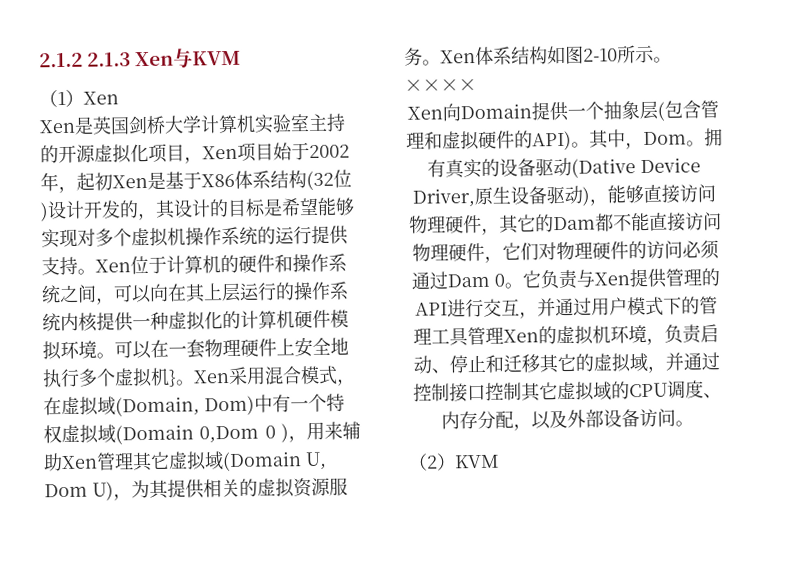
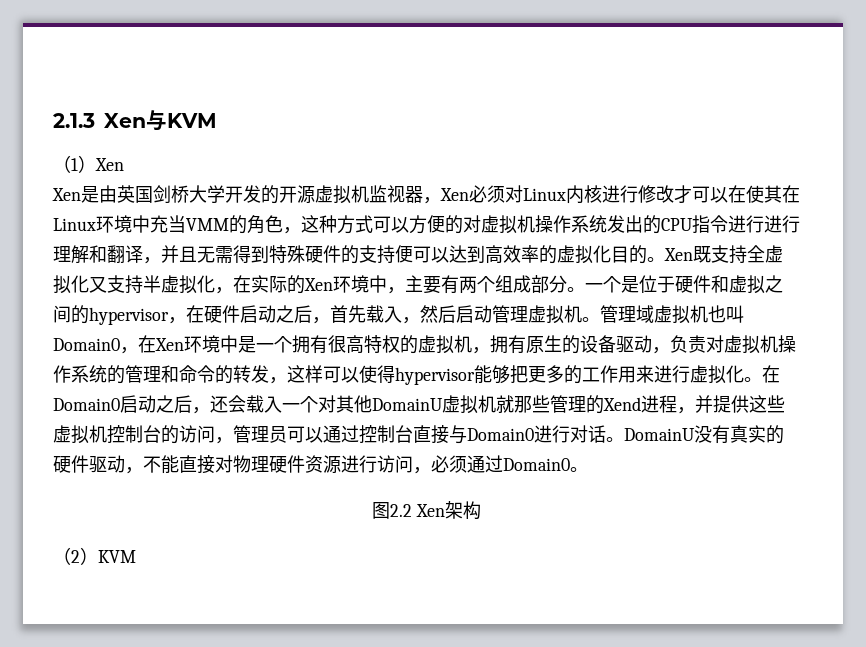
[39,52,83,68] 2.1.2 -> (53, 120) none
(94, 125) none -> [99,185,117,203] 由
[200,113,346,134] [40,142,350,164] [40,169,352,194] [40,197,355,222] [41,225,349,249] [41,253,347,276] [41,281,349,305] [42,309,349,332] [42,336,349,361] [42,365,356,388] [43,393,345,417] [43,421,361,445] [43,451,327,472] [44,477,348,501] [404,44,672,66] [404,78,477,92] [407,100,719,122] [405,128,723,151] [427,157,701,179] [412,184,716,208] [408,212,722,235] [411,240,720,263] [410,268,720,290] [414,296,718,319] [413,324,719,347] [412,352,720,374] [412,380,722,403] [440,408,694,431] 计算机实验室主持的开源虚拟化项目，Xen项目始于2002年，起初Xen是基于X86体系结构(32位)设计开发的，其设计的目标是希望能够实现对多个虚拟机操作系统的运行提供支持。Xen位于计算机的硬件和操作系统之间，可以向在其上层运行的操作系统内核提供一种虚拟化的计算机硬件模拟环境。可以在一套物理硬件上安全地执行多个虚拟机}。Xen采用混合模式，在虚拟域(Domain, Dom)中有一个特权虚拟域(Domain 0,Dom 0 )，用来辅助Xen管理其它虚拟域(Domain U, Dom U)，为其提供相关的虚拟资源服务。Xen体系结构如图2-10所示。×××× // Xen向Domain提供一个抽象层(包含管理和虚拟硬件的API)。其中，Dom。拥有真实的设备驱动(Dative Device Driver,原生设备驱动)，能够直接访问物理硬件，其它的Dam都不能直接访问物理硬件，它们对物理硬件的访问必须通过Dam 0。它负责与Xen提供管理的API进行交互，并通过用户模式下的管理工具管理Xen的虚拟机环境，负责启动、停止和迁移其它的虚拟域，并通过控制接口控制其它虚拟域的CPU调度、内存分配，以及外部设备访问。 -> [225,185,800,204] [53,215,800,234] [53,245,783,264] [53,275,783,294] [53,305,744,325] [53,335,796,354] [53,365,780,385] [53,395,785,414] [53,425,784,444] [53,455,588,474] [372,501,481,520] 开发的开源虚拟机监视器，Xen必须对Linux内核进行修改才可以在使其在Linux环境中充当VMM的角色，这种方式可以方便的对虚拟机操作系统发出的CPU指令进行进行理解和翻译，并且无需得到特殊硬件的支持便可以达到高效率的虚拟化目的。Xen既支持全虚拟化又支持半虚拟化，在实际的Xen环境中，主要有两个组成部分。一个是位于硬件和虚拟之间的hypervisor，在硬件启动之后，首先载入，然后启动管理虚拟机。管理域虚拟机也叫Domain0，在Xen环境中是一个拥有很高特权的虚拟机，拥有原生的设备驱动，负责对虚拟机操作系统的管理和命令的转发，这样可以使得hypervisor能够把更多的工作用来进行虚拟化。在Domain0启动之后，还会载入一个对其他DomainU虚拟机就那些管理的Xend进程，并提供这些虚拟机控制台的访问，管理员可以通过控制台直接与Domain0进行对话。DomainU没有真实的硬件驱动，不能直接对物理硬件资源进行访问，必须通过Domain0。 // 图2.2 Xen架构

